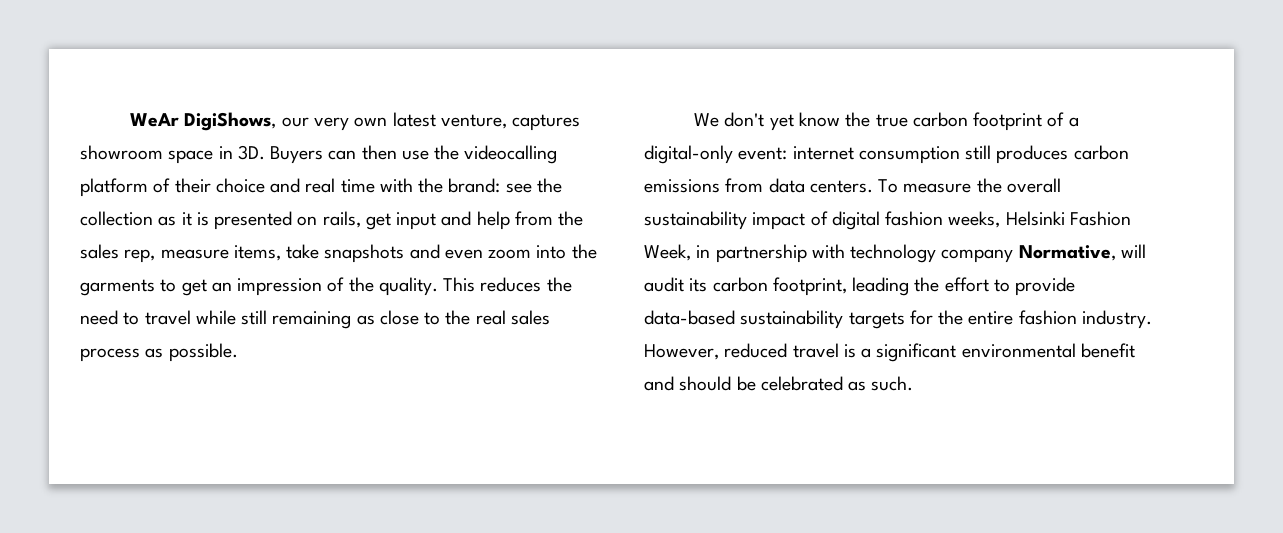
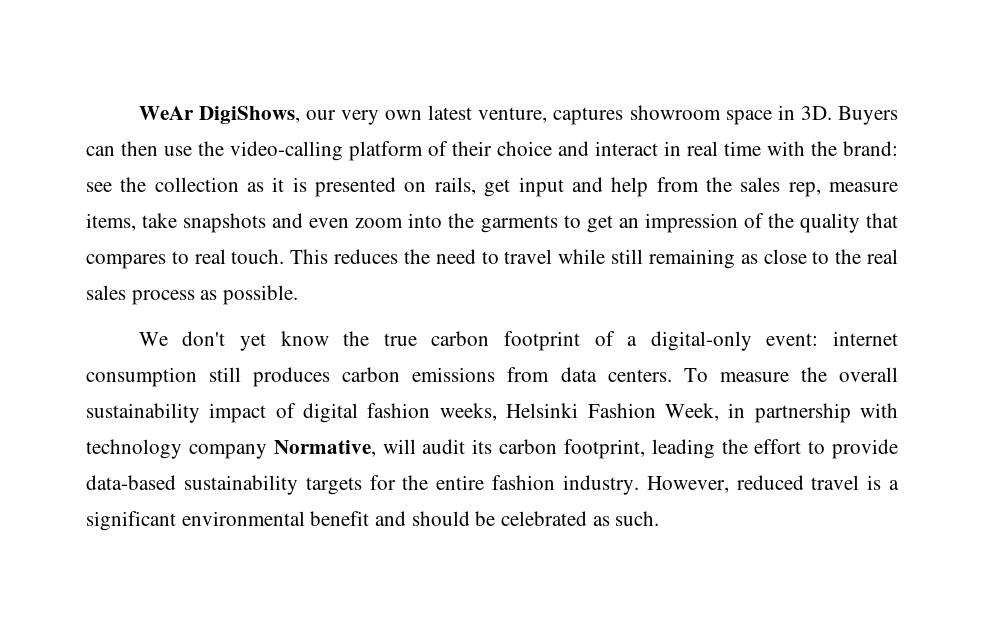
[464,145,558,164] videocalling -> [230,141,343,161] video-calling
(301, 185) none -> [595,141,681,156] interact in
[378,277,438,296] quality. -> [799,213,898,233] [86,249,285,269] quality that compares to real touch.

